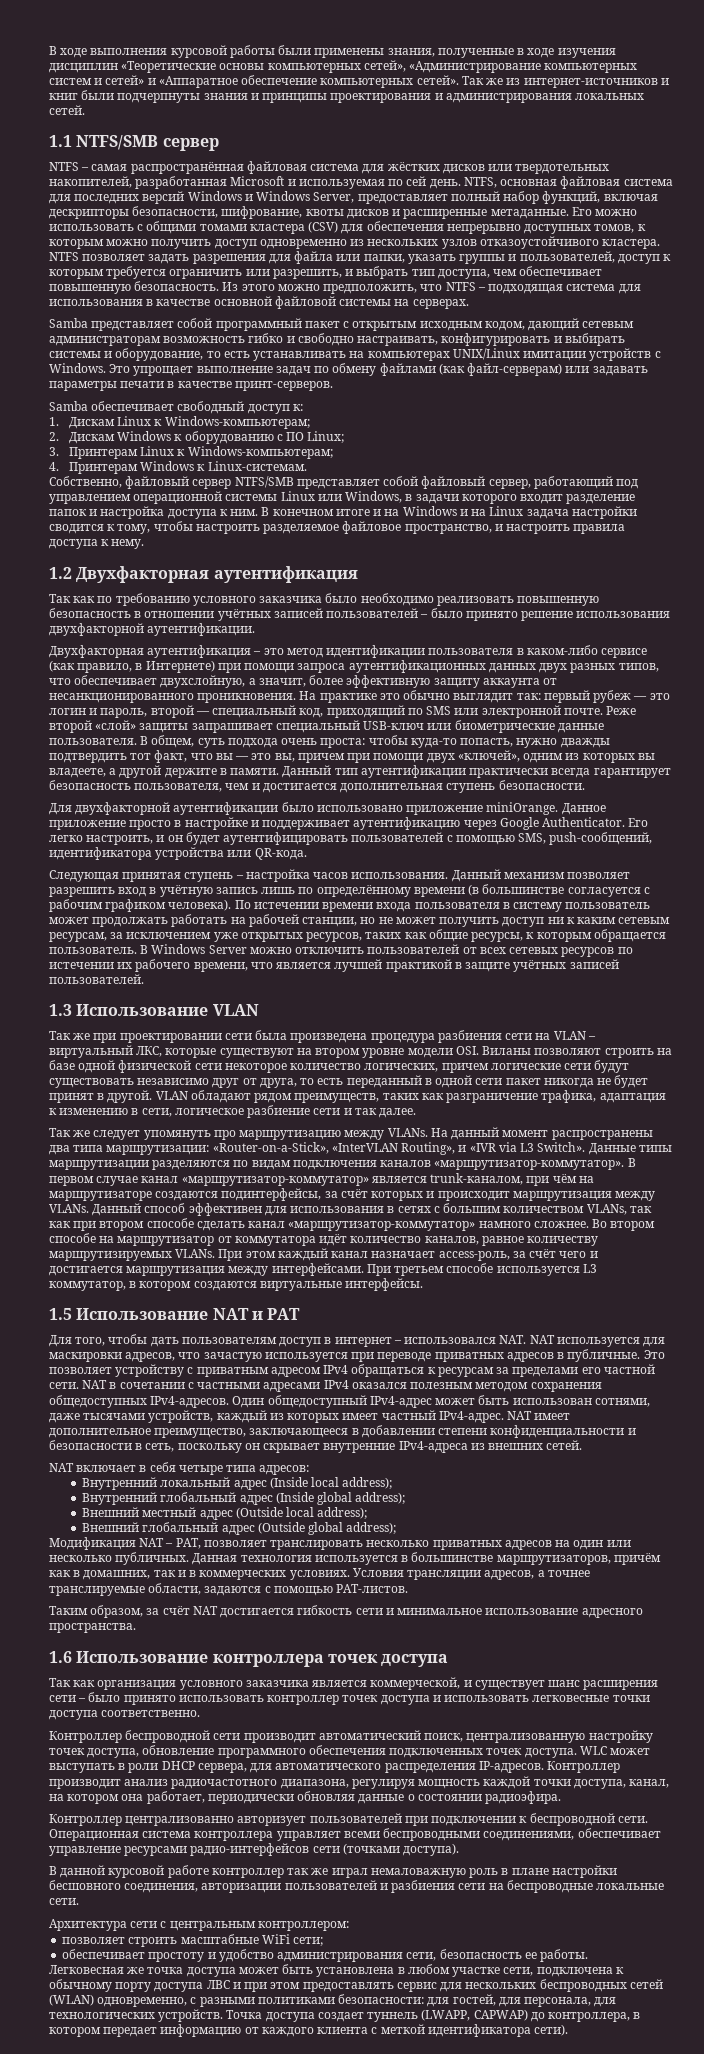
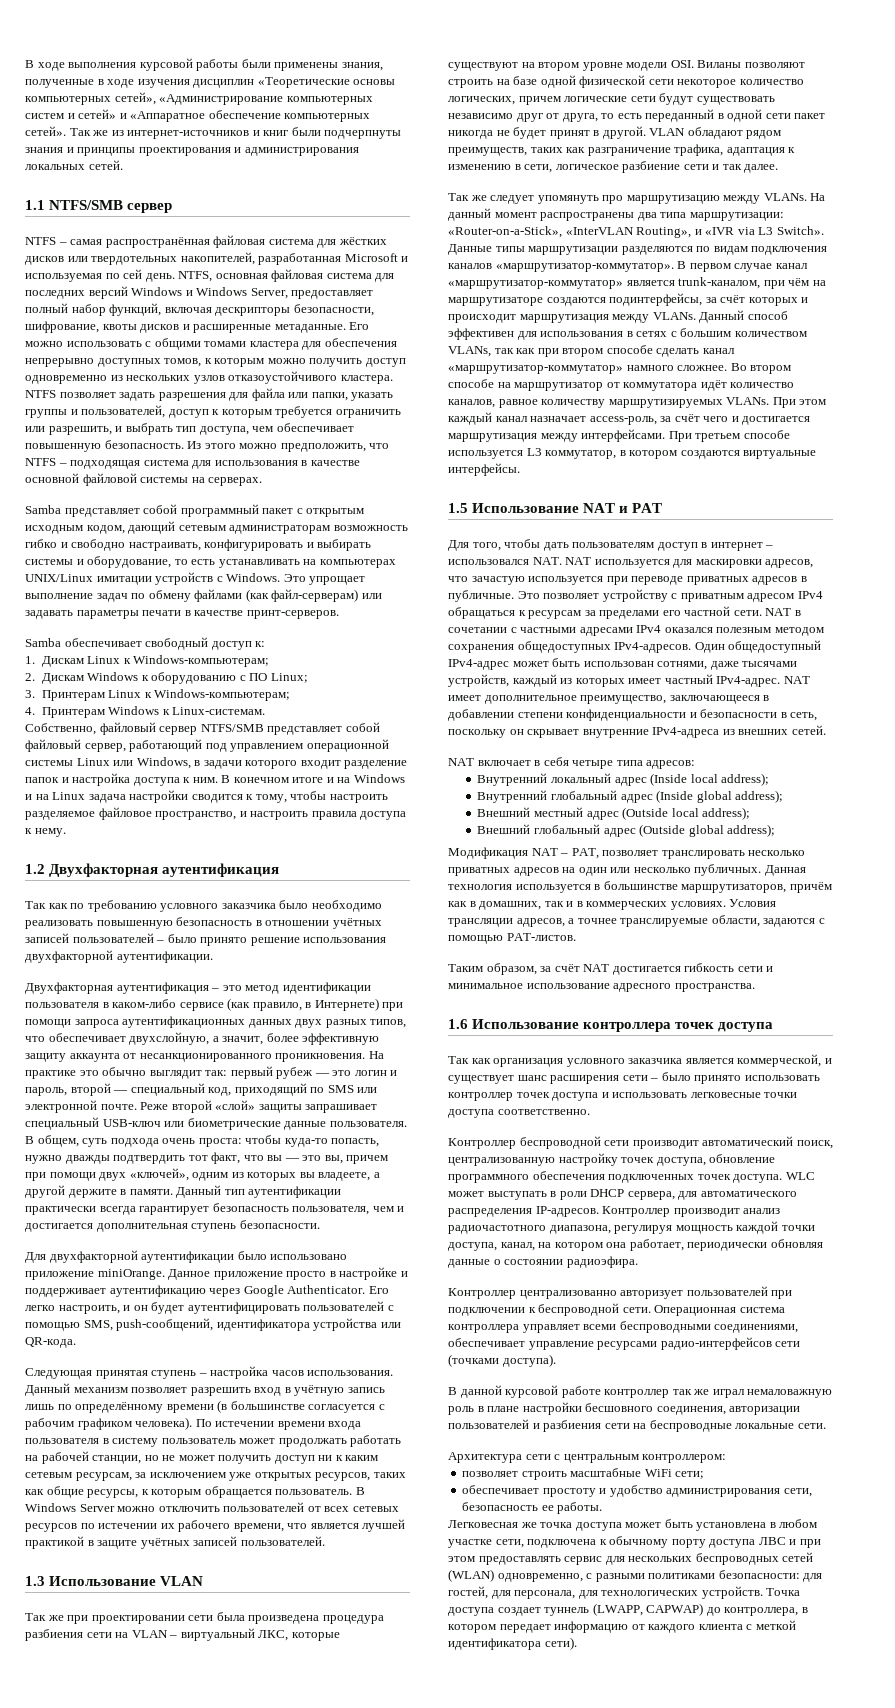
[308,221,339,233] (CSV) -> (299, 345) none

